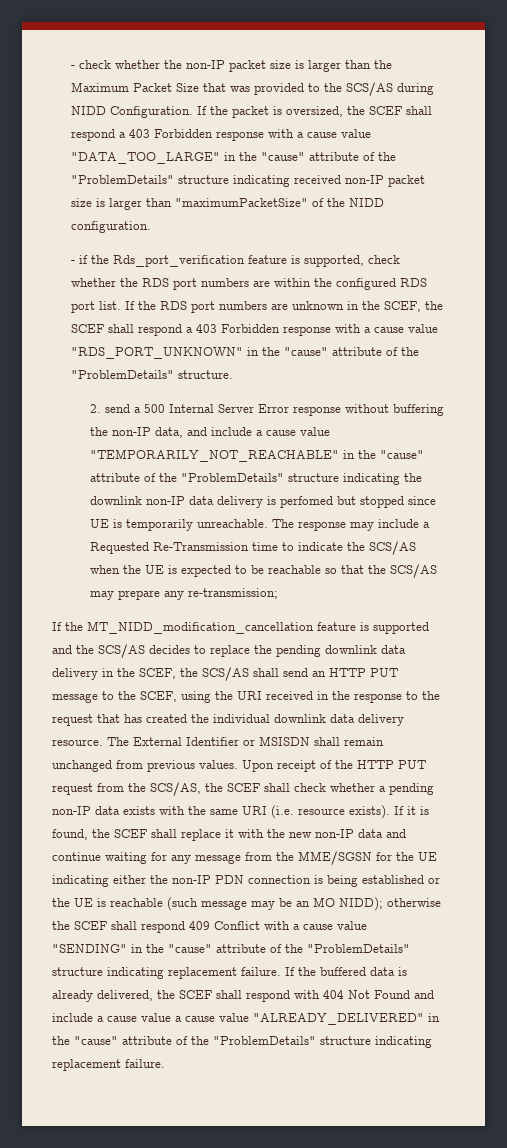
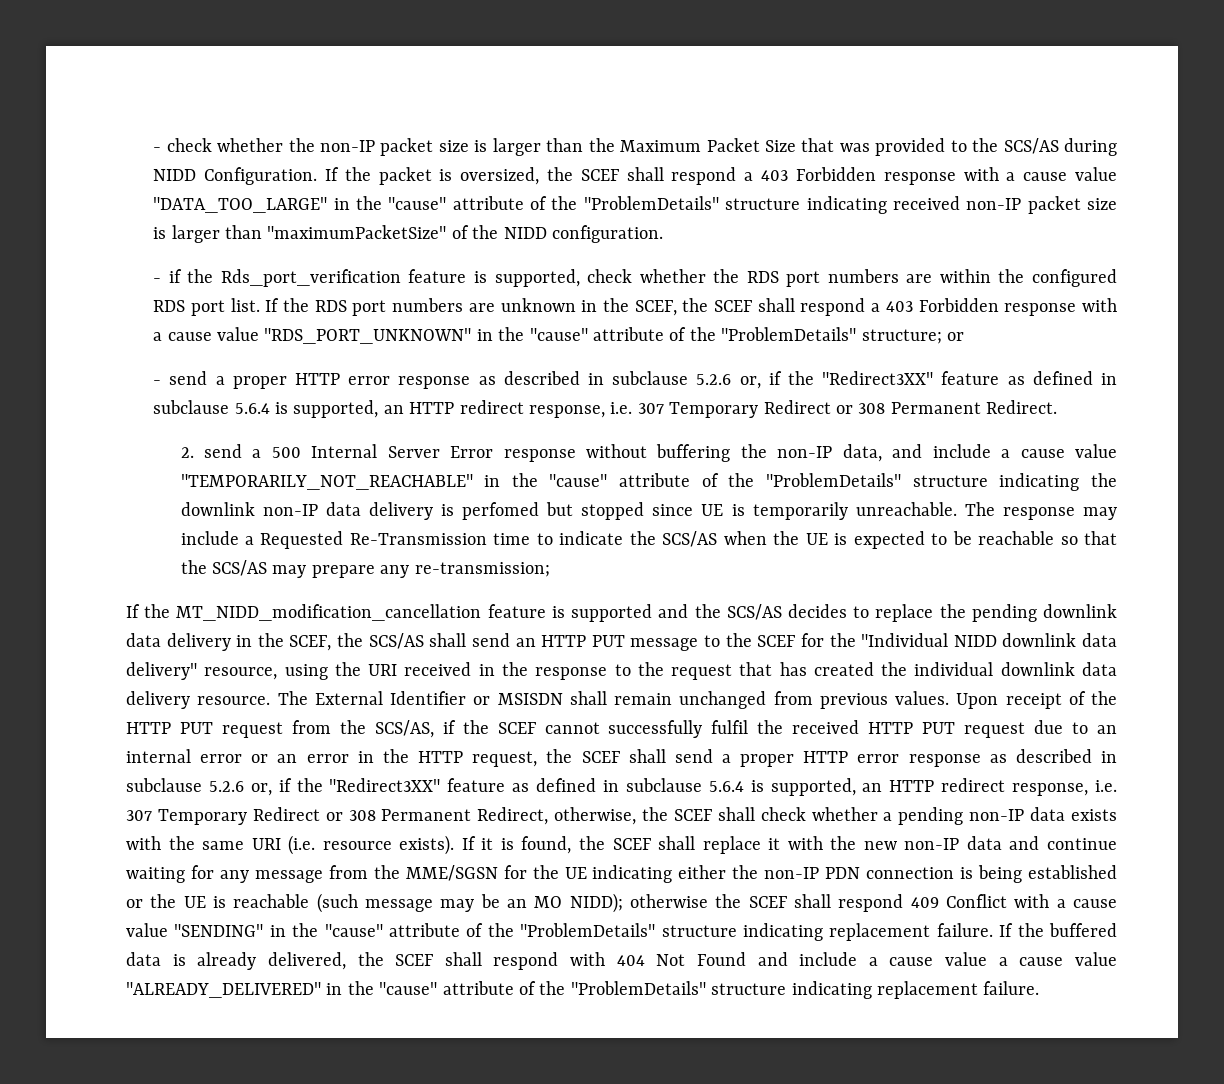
[177,370,233,379] structure. -> [861,329,965,344] [153,371,1117,389] [153,400,1058,418] structure; or // - send a proper HTTP error response as described in subclause 5.2.6 or, if the "Redirect3XX" feature as defined in subclause 5.6.4 is supported, an HTTP redirect response, i.e. 307 Temporary Redirect or 308 Permanent Redirect.
[140,691,177,702] SCEF, -> [757,633,1117,647] [126,662,278,680] SCEF for the "Individual NIDD downlink data delivery" resource,
(201, 789) none -> [442,720,1117,738] [126,749,1117,767] [126,778,1118,796] [126,807,637,825] if the SCEF cannot successfully fulfil the received HTTP PUT request due to an internal error or an error in the HTTP request, the SCEF shall send a proper HTTP error response as described in subclause 5.2.6 or, if the "Redirect3XX" feature as defined in subclause 5.6.4 is supported, an HTTP redirect response, i.e. 307 Temporary Redirect or 308 Permanent Redirect, otherwise,

